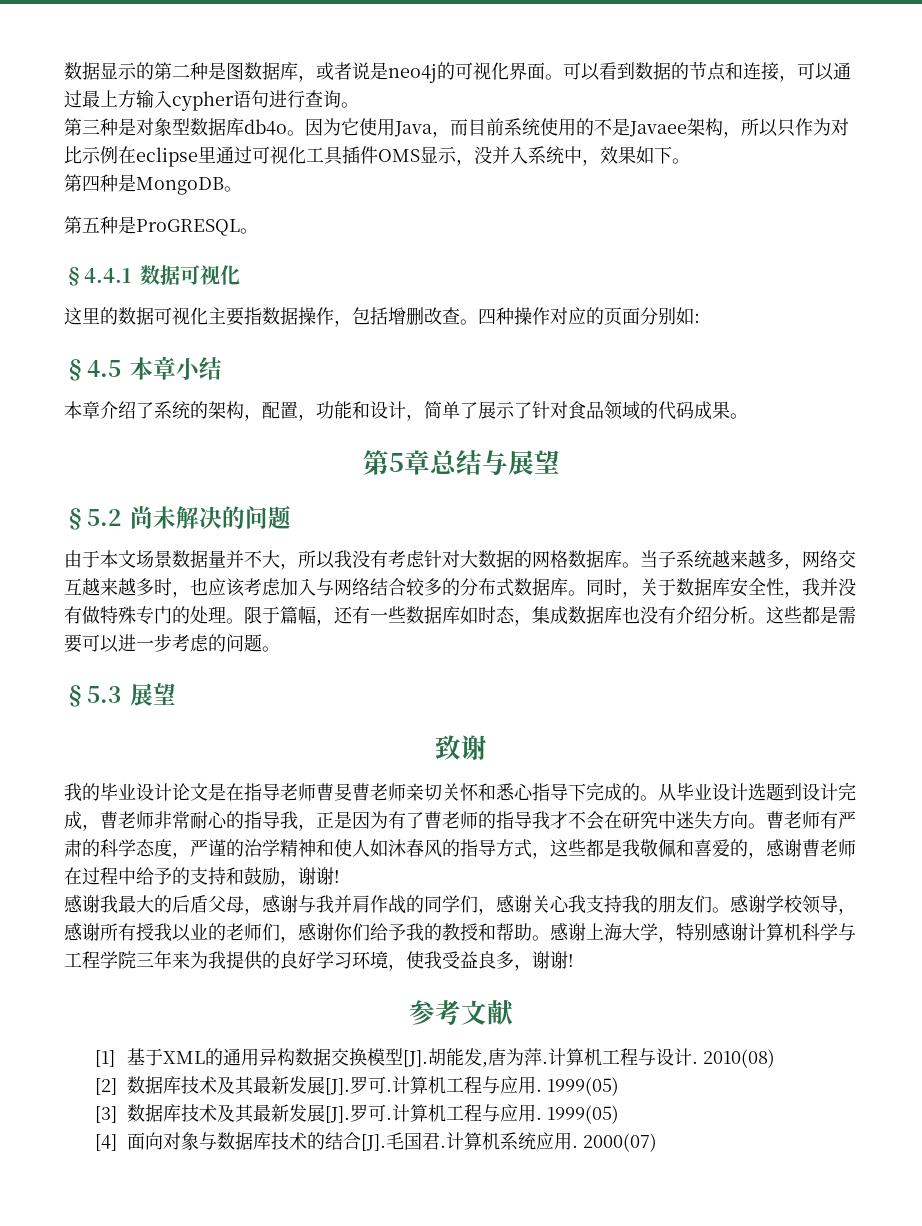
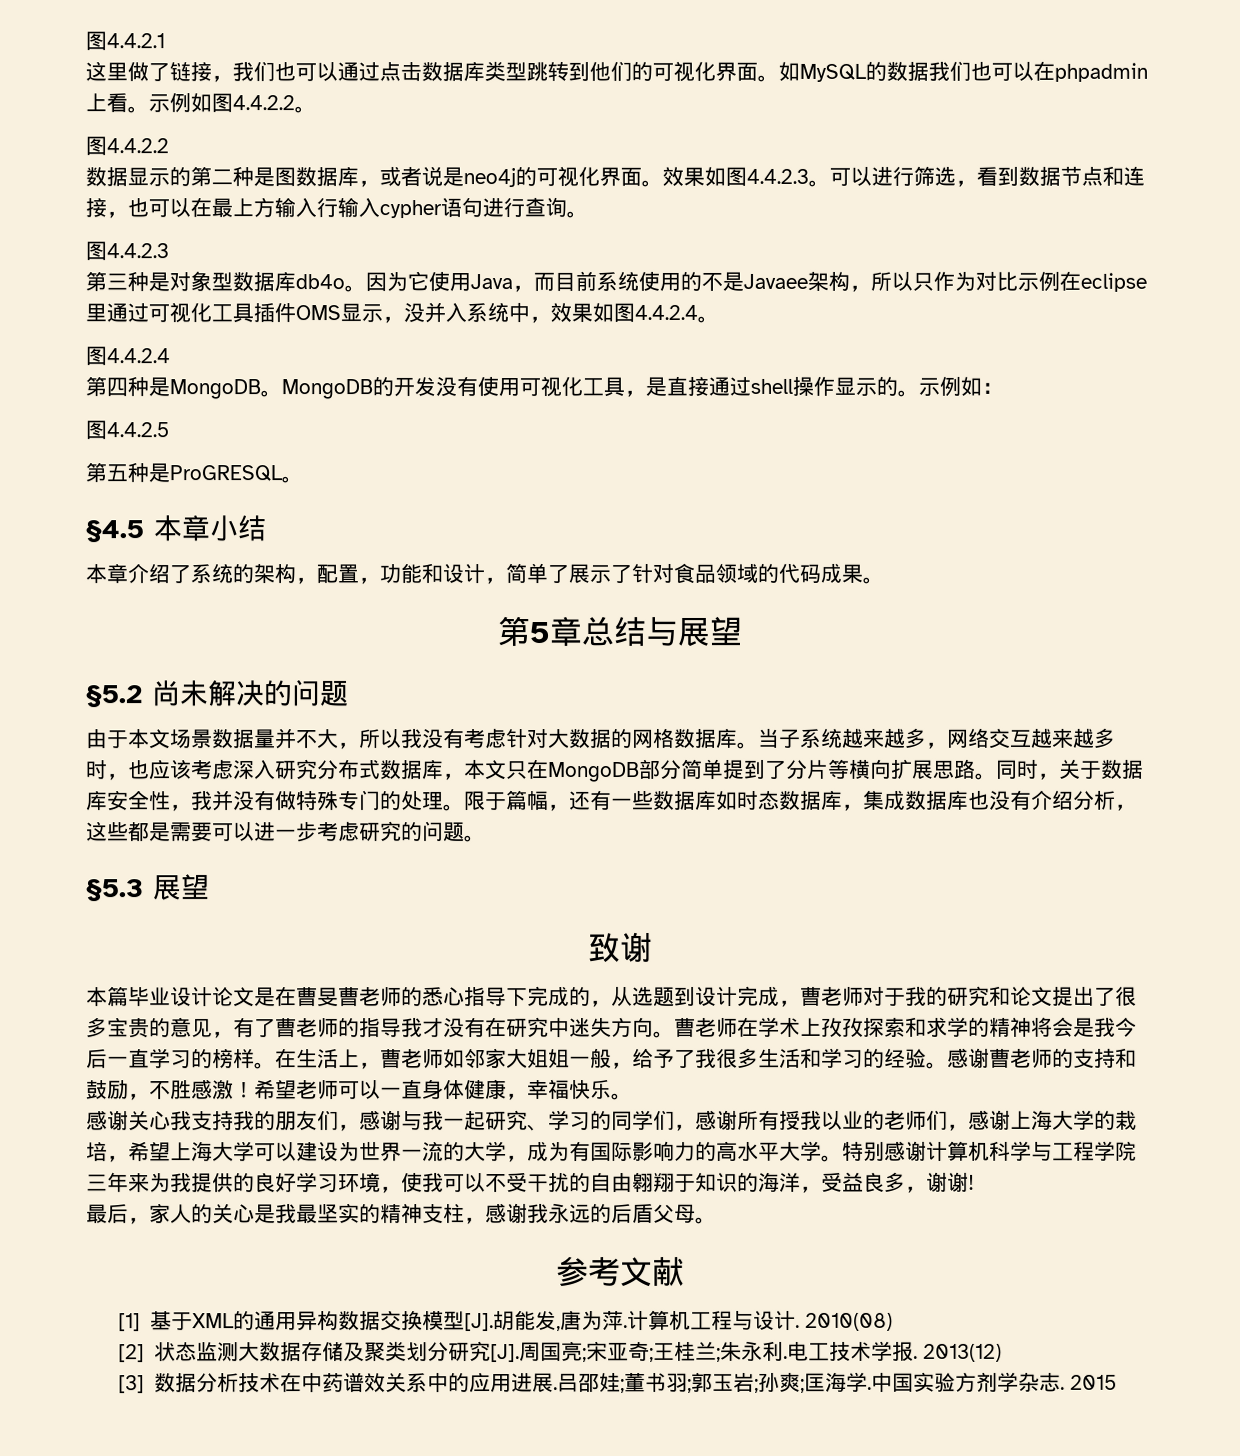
(64, 71) none -> [85,31,165,51] [85,60,1148,83] [85,93,316,114] [85,136,169,156] 图4.4.2.1 // 这里做了链接，我们也可以通过点击数据库类型跳转到他们的可视化界面。如MySQL的数据我们也可以在phpadmin上看。示例如图4.4.2.2。 // 图4.4.2.2 //
[563,62,600,81] 可以 -> [662,165,977,187] 效果如图4.4.2.3。可以进行筛选，
[671,62,689,80] 的 -> (1061, 176) none
[797,62,851,81] [64,90,82,108] 可以通过 -> [127,197,212,218] 也可以在
(172, 99) none -> [316,197,380,218] 行输入
(359, 105) none -> [85,241,169,261] // 图4.4.2.3
[654,146,690,164] 下。 -> [613,302,719,323] [85,346,170,366] 图4.4.2.4。 // 图4.4.2.4
[64,216,258,236] [64,265,240,286] [64,307,700,327] // 第五种是ProGRESQL。 // §4.4.1数据可视化 // 这里的数据可视化主要指数据操作，包括增删改查。四种操作对应的页面分别如: -> [281,376,1003,400] [85,420,169,440] [85,462,303,484] MongoDB的开发没有使用可视化工具，是直接通过shell操作显示的。示例如： // 图4.4.2.5 // 第五种是ProGRESQL。
[280,578,568,597] 加入与网络结合较多的分布式数据库 -> [233,758,976,783] 深入研究分布式数据库，本文只在MongoDB部分简单提到了分片等横向扩展思路
(515, 615) none -> [779,789,843,810] 数据库
[748,618,766,624] 。 -> [1115,803,1137,811] ，
(209, 643) none -> [359,821,402,842] 研究
[64,783,100,801] 我的 -> [86,986,129,1007] 本篇
[244,783,316,801] 指导老师 -> (297, 996) none
[406,783,496,801] 亲切关怀和 -> [401,987,423,1007] 的
[640,783,748,801] 。从毕业设计 -> [590,985,633,1008] ，从
[154,811,388,831] 非常耐心的指导我，正是因为 -> [863,985,1137,1007] [86,1017,234,1039] 对于我的研究和论文提出了很多宝贵的意见，
[568,811,604,830] 不会 -> [443,1017,486,1038] 没有
[820,811,856,829] [64,839,856,859] [64,867,172,885] 有严肃的科学态度，严谨的治学精神和使人如沐春风的指导方式，这些都是我敬佩和喜爱的，感谢曹老师在过程中给予 -> [737,1016,1137,1038] [86,1047,1053,1070] 在学术上孜孜探索和求学的精神将会是我今后一直学习的榜样。在生活上，曹老师如邻家大姐姐一般，给予了我很多生活和学习的经验。感谢曹老师
[298,867,340,885] [64,895,496,915] 谢谢! // 感谢我最大的后盾父母，感谢与我并肩作战的同学们， -> [149,1079,633,1101] 不胜感激！希望老师可以一直身体健康，幸福快乐。 //
[712,895,838,914] 。感谢学校领导 -> [338,1109,675,1132] ，感谢与我一起研究、学习的同学们
[334,923,676,943] 你们给予我的教授和帮助。感谢上海大学， -> [1010,1109,1137,1131] [86,1140,843,1163] 上海大学的栽培，希望上海大学可以建设为世界一流的大学，成为有国际影响力的高水平大学。
(442, 960) none -> [443,1171,822,1193] 可以不受干扰的自由翱翔于知识的海洋，
(574, 960) none -> [86,1203,717,1225] // 最后，家人的关心是我最坚实的精神支柱，感谢我永远的后盾父母。
[126,1076,619,1096] [95,1104,619,1124] [95,1132,657,1152] 数据库技术及其最新发展[J].罗可.计算机工程与应用. 1999(05) // [3]数据库技术及其最新发展[J].罗可.计算机工程与应用. 1999(05) // [4]面向对象与数据库技术的结合[J].毛国君.计算机系统应用. 2000(07) -> [154,1340,1003,1363] [117,1371,1118,1394] 状态监测大数据存储及聚类划分研究[J].周国亮;宋亚奇;王桂兰;朱永利.电工技术学报. 2013(12) // [3]数据分析技术在中药谱效关系中的应用进展.吕邵娃;董书羽;郭玉岩;孙爽;匡海学.中国实验方剂学杂志. 2015

